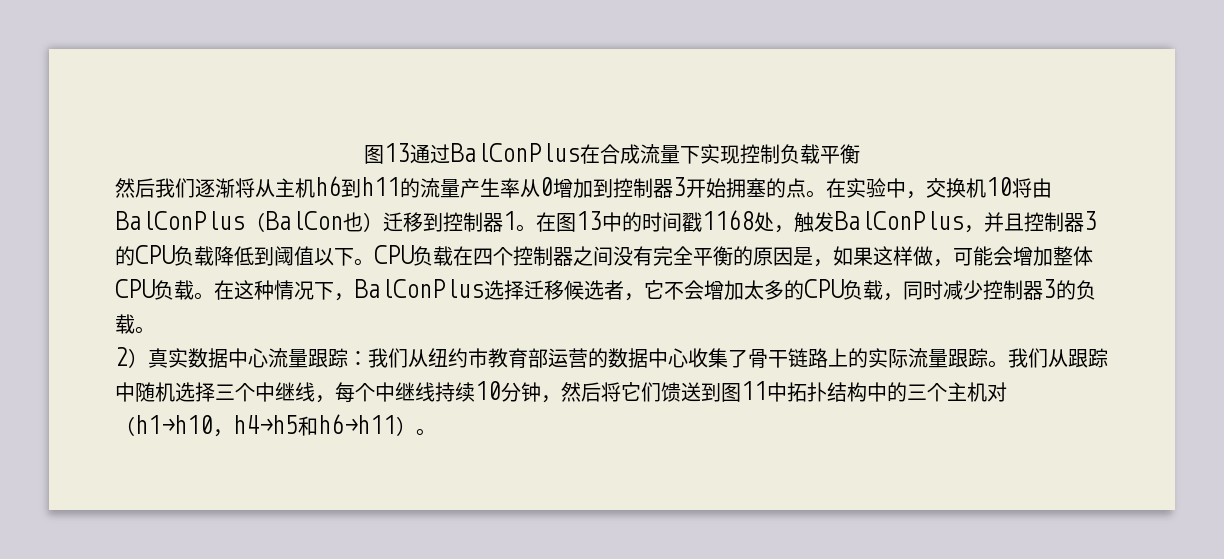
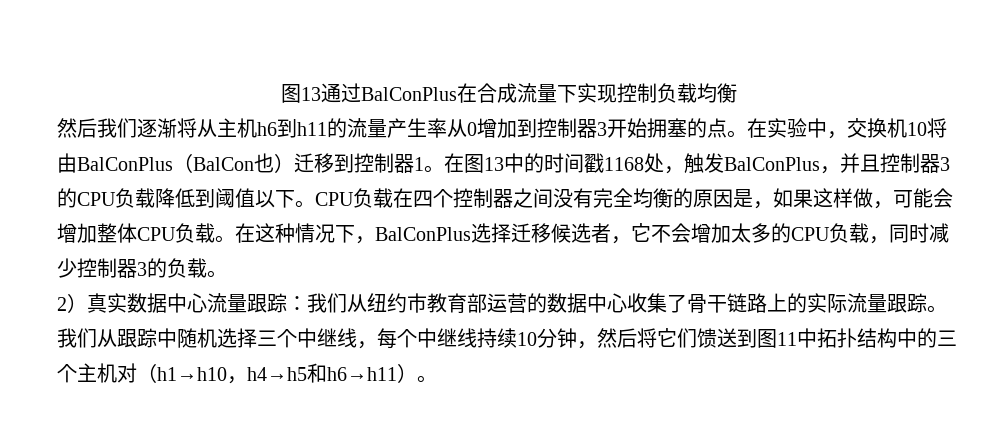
[820,146,840,164] 平 -> [697,83,717,103] 均
[693,248,713,266] 平 -> [633,188,653,208] 均

